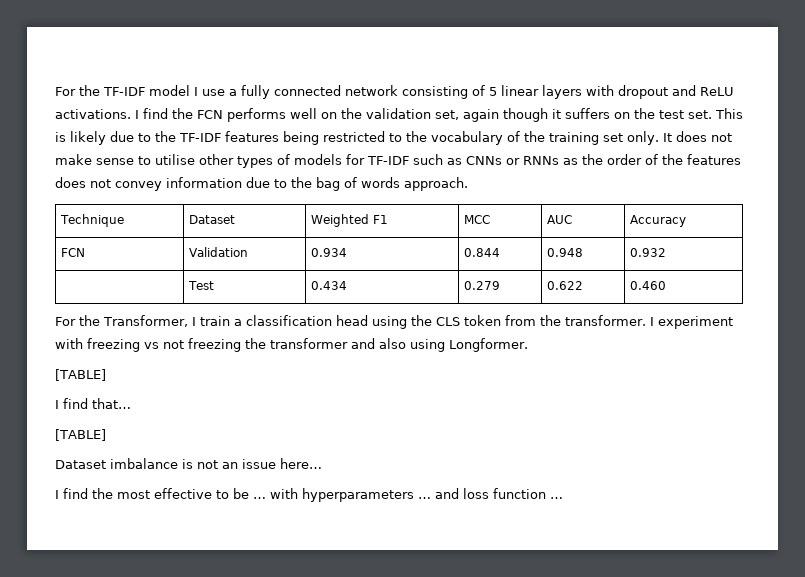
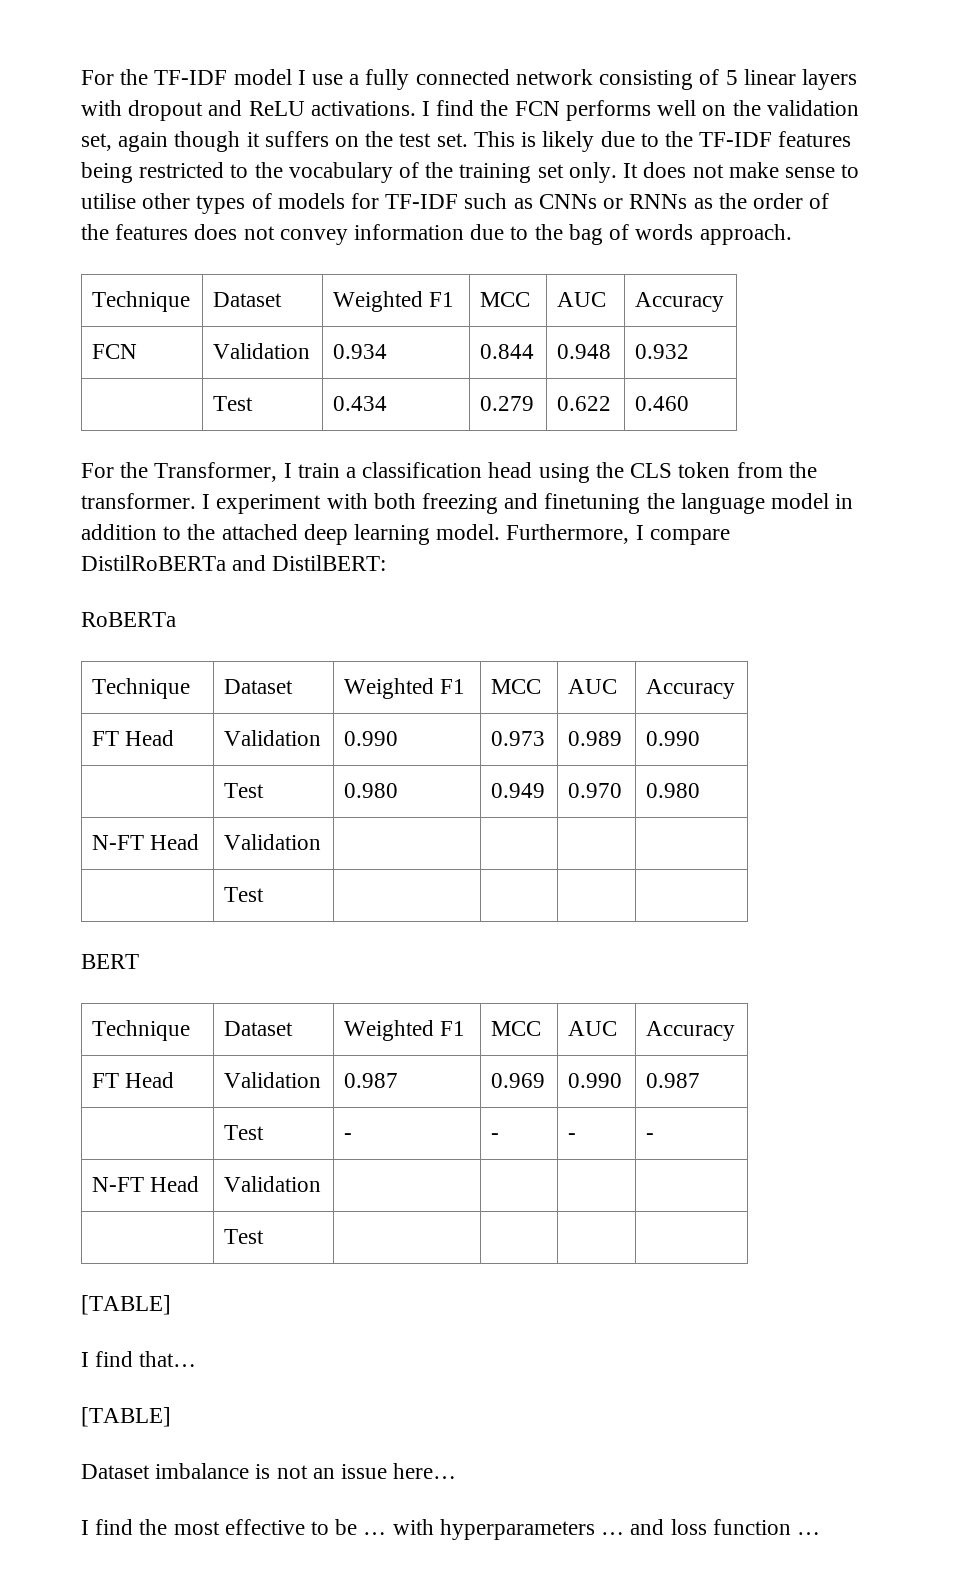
[87,338,528,352] freezing vs not freezing the transformer and also using Longformer. -> [373,493,854,514] [81,524,730,545] [81,555,387,571] [81,612,176,627] [92,678,191,699] [224,679,294,694] [344,678,466,699] [491,679,542,694] [568,679,618,694] [646,679,736,699] [92,730,175,746] [224,730,322,746] [344,731,399,746] [491,731,546,746] [568,731,623,746] [646,731,701,746] [224,783,265,798] [344,783,399,798] [491,783,546,798] [568,783,623,798] [646,783,701,798] [92,834,200,850] [224,834,322,850] [224,887,265,902] [81,954,139,969] [92,1020,191,1041] [224,1021,294,1036] [344,1020,466,1041] [491,1021,542,1036] [568,1021,618,1036] [646,1021,736,1041] [92,1072,175,1088] [224,1072,322,1088] [344,1073,399,1088] [491,1073,546,1088] [568,1073,623,1088] [646,1073,701,1088] [224,1125,265,1140] [344,1133,353,1140] [491,1133,500,1140] [568,1133,577,1140] [646,1133,655,1140] [92,1176,200,1192] [224,1176,322,1192] [224,1229,265,1244] both freezing and finetuning the language model in addition to the attached deep learning model. Furthermore, I compare DistilRoBERTa and DistilBERT: // RoBERTa // Technique | Dataset | Weighted F1 | MCC | AUC | Accuracy // FT Head | Validation | 0.990 | 0.973 | 0.989 | 0.990 // | Test | 0.980 | 0.949 | 0.970 | 0.980 // N-FT Head | Validation | | | | // | Test | | | | // BERT // Technique | Dataset | Weighted F1 | MCC | AUC | Accuracy // FT Head | Validation | 0.987 | 0.969 | 0.990 | 0.987 // | Test | - | - | - | - // N-FT Head | Validation | | | | // | Test | | | |

